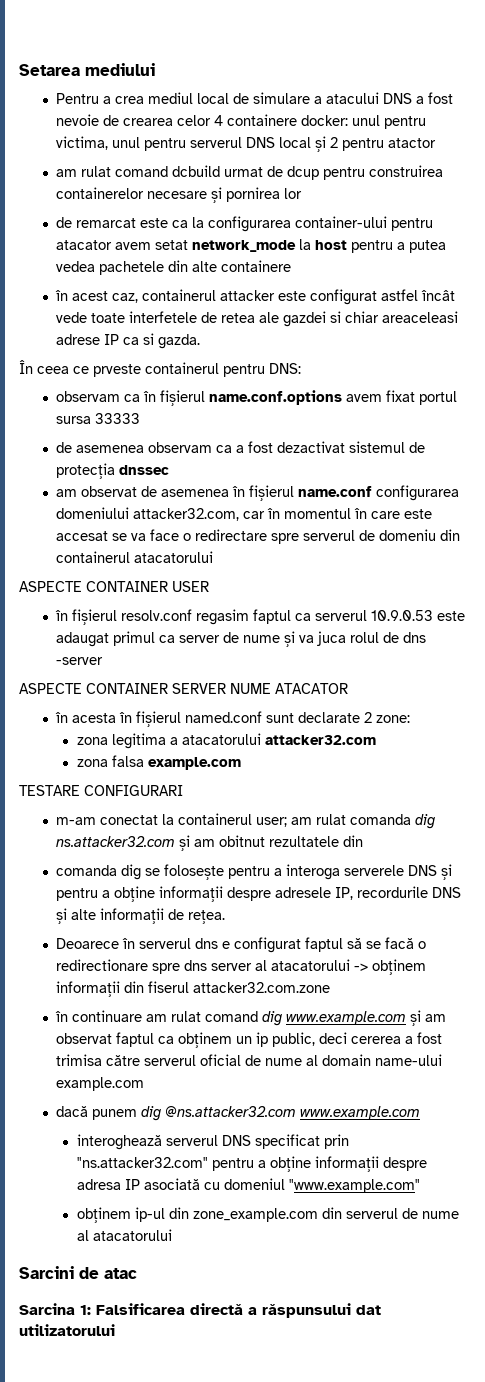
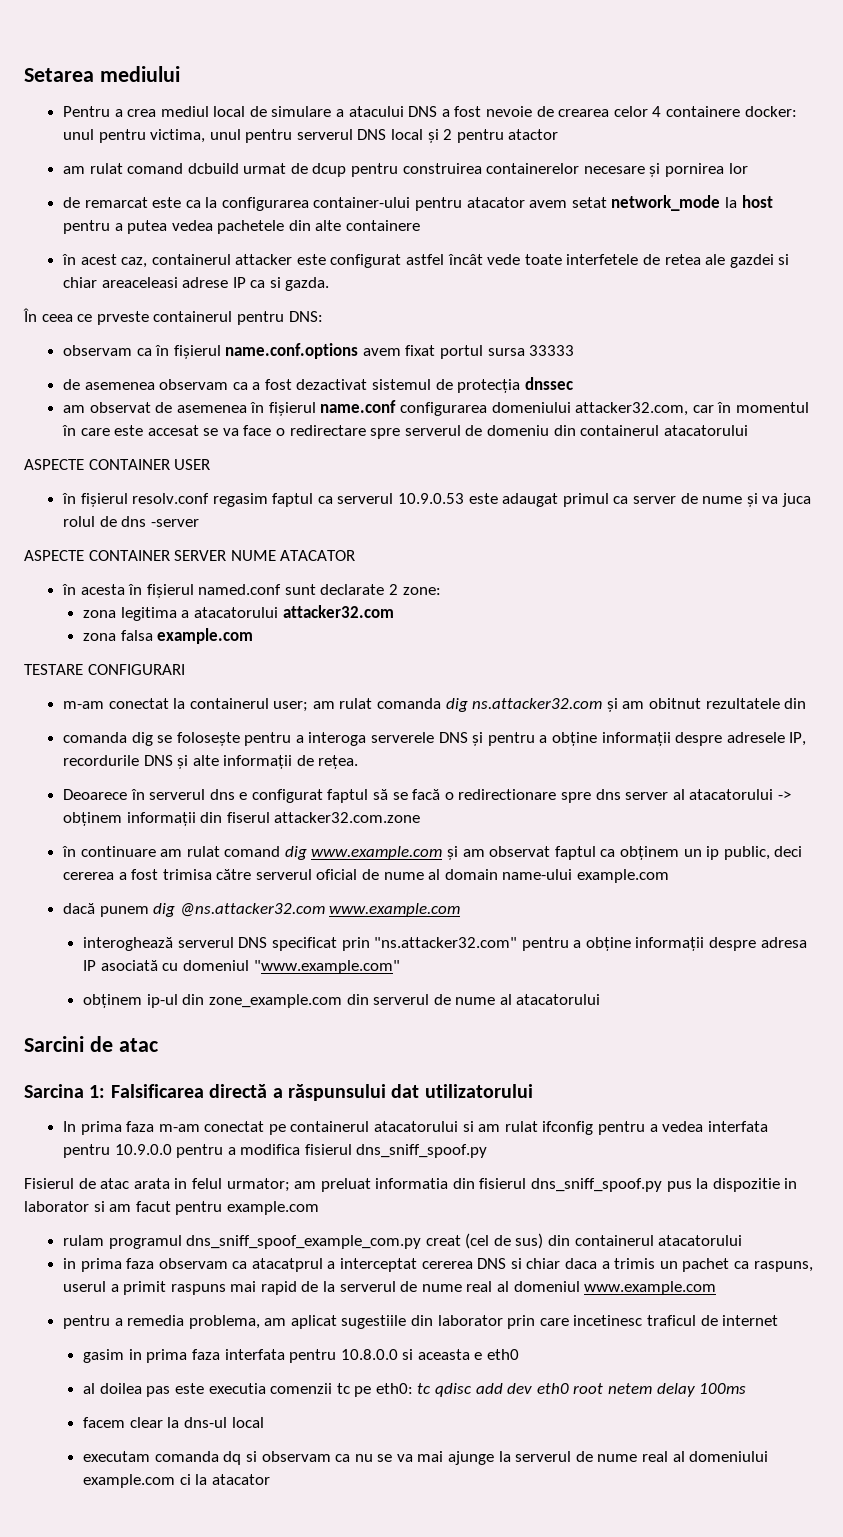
(115, 1330) none -> [62,1121,768,1135] [62,1144,488,1158] [24,1178,798,1192] [24,1201,319,1215] [62,1233,743,1249] [62,1258,813,1272] [62,1281,717,1295] [62,1315,779,1329] [83,1349,520,1363] [83,1383,747,1397] [83,1417,264,1428] [83,1451,769,1465] [83,1474,270,1488] // In prima faza m-am conectat pe containerul atacatorului si am rulat ifconfig pentru a vedea interfata pentru 10.9.0.0 pentru a modifica fisierul dns_sniff_spoof.py // Fisierul de atac arata in felul urmator; am preluat informatia din fisierul dns_sniff_spoof.py pus la dispozitie in laborator si am facut pentru example.com // rulam programul dns_sniff_spoof_example_com.py creat (cel de sus) din containerul atacatorului // in prima faza observam ca atacatprul a interceptat cererea DNS si chiar daca a trimis un pachet ca raspuns, userul a primit raspuns mai rapid de la serverul de nume real al domeniul www.example.com // pentru a remedia problema, am aplicat sugestiile din laborator prin care incetinesc traficul de internet // gasim in prima faza interfata pentru 10.8.0.0 si aceasta e eth0 // al doilea pas este executia comenzii tc pe eth0: tc qdisc add dev eth0 root netem delay 100ms // facem clear la dns-ul local // executam comanda dq si observam ca nu se va mai ajunge la serverul de nume real al domeniului example.com ci la atacator

